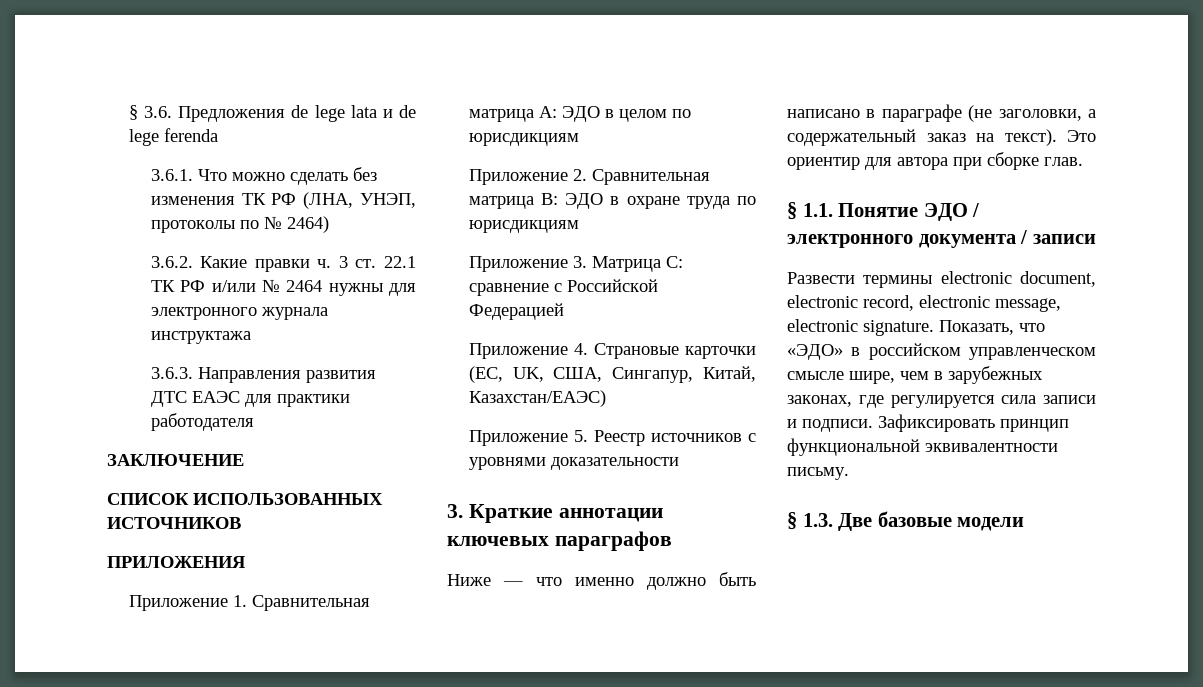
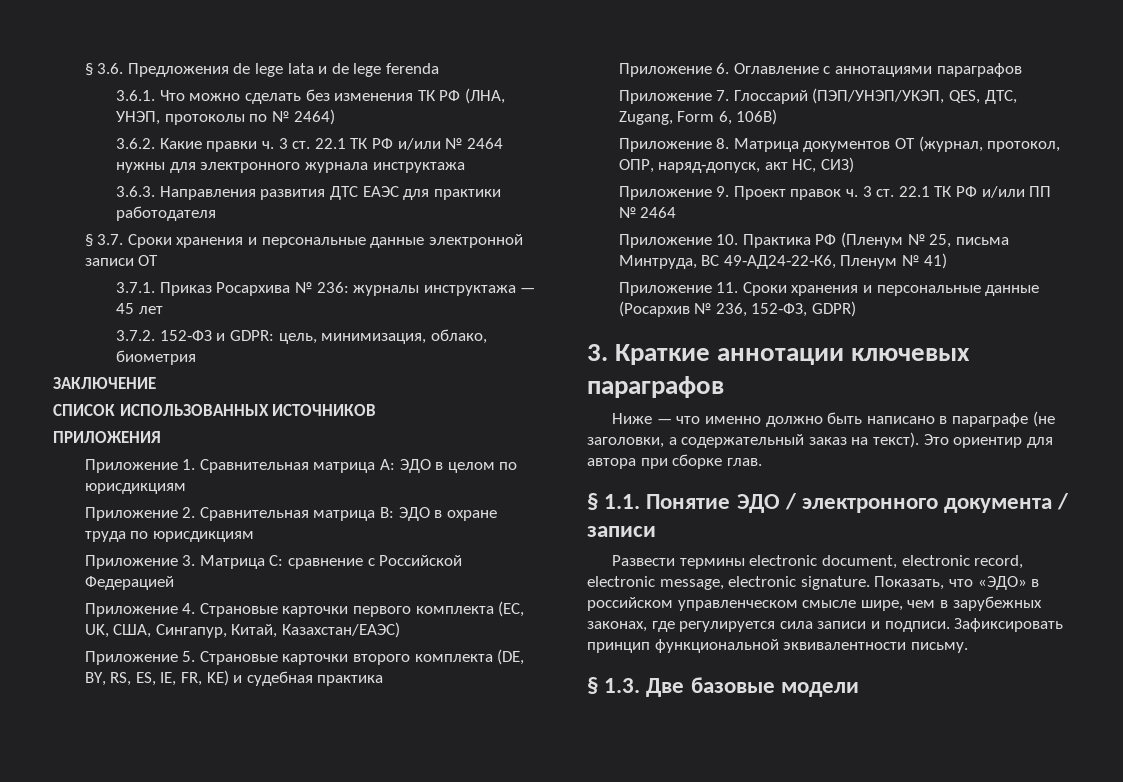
(254, 422) none -> [84,234,523,248] [84,255,159,266] [116,282,536,296] [116,303,163,314] [116,329,487,344] [116,350,197,365] // § 3.7. Сроки хранения и персональные данные электронной записи ОТ // 3.7.1. Приказ Росархива № 236: журналы инструктажа — 45 лет // 3.7.2. 152‑ФЗ и GDPR: цель, минимизация, облако, биометрия
(756, 352) none -> [352,606,494,617] первого комплекта
[593,430,756,446] [468,457,679,470] Реестр источников с уровнями доказательности -> [199,649,525,665] [84,670,384,686] [618,63,1022,77] [618,88,1017,104] [618,109,778,125] [618,136,1061,152] [618,157,854,173] [618,186,1052,200] [618,207,677,218] [618,232,1009,248] [618,253,947,269] [618,282,1040,296] [618,301,856,317] Страновые карточки второго комплекта (DE, BY, RS, ES, IE, FR, KE) и судебная практика // Приложение 6. Оглавление с аннотациями параграфов // Приложение 7. Глоссарий (ПЭП/УНЭП/УКЭП, QES, ДТС, Zugang, Form 6, 106B) // Приложение 8. Матрица документов ОТ (журнал, протокол, ОПР, наряд‑допуск, акт НС, СИЗ) // Приложение 9. Проект правок ч. 3 ст. 22.1 ТК РФ и/или ПП № 2464 // Приложение 10. Практика РФ (Пленум № 25, письма Минтруда, ВС 49‑АД24‑22‑К6, Пленум № 41) // Приложение 11. Сроки хранения и персональные данные (Росархив № 236, 152‑ФЗ, GDPR)

